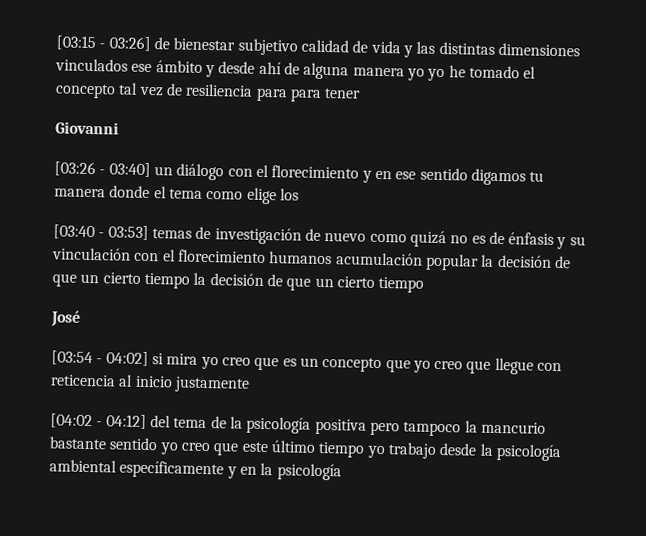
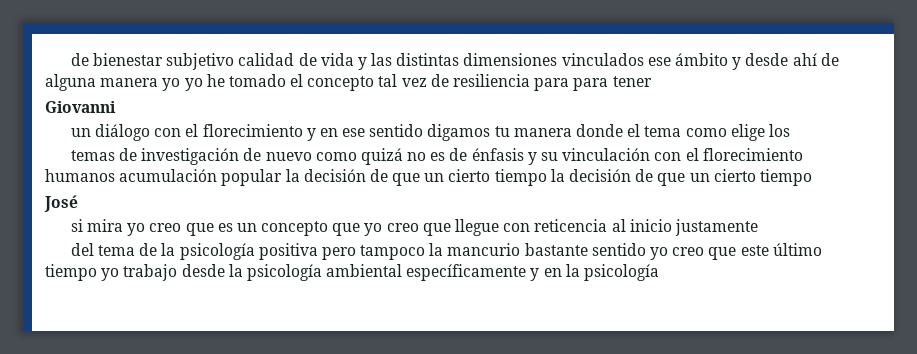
[56,35,151,52] [03:15 - 03:26] -> (70, 59) none
[54,161,151,178] [03:26 - 03:40] -> (116, 107) none
[53,224,149,241] [03:40 - 03:53] -> (790, 130) none
[51,350,149,367] [03:54 - 04:02] -> (78, 203) none
[50,413,147,430] [04:02 - 04:12] -> (758, 227) none

